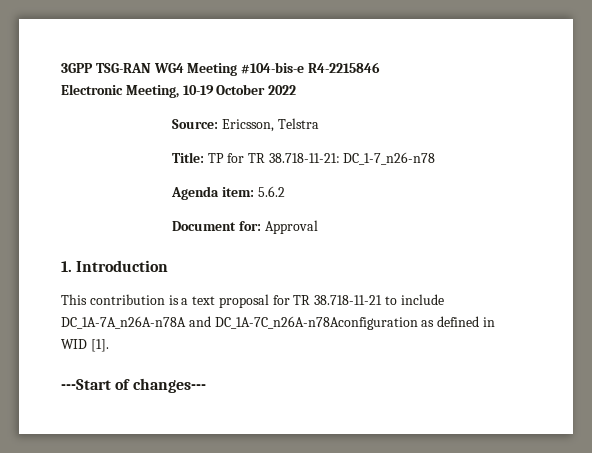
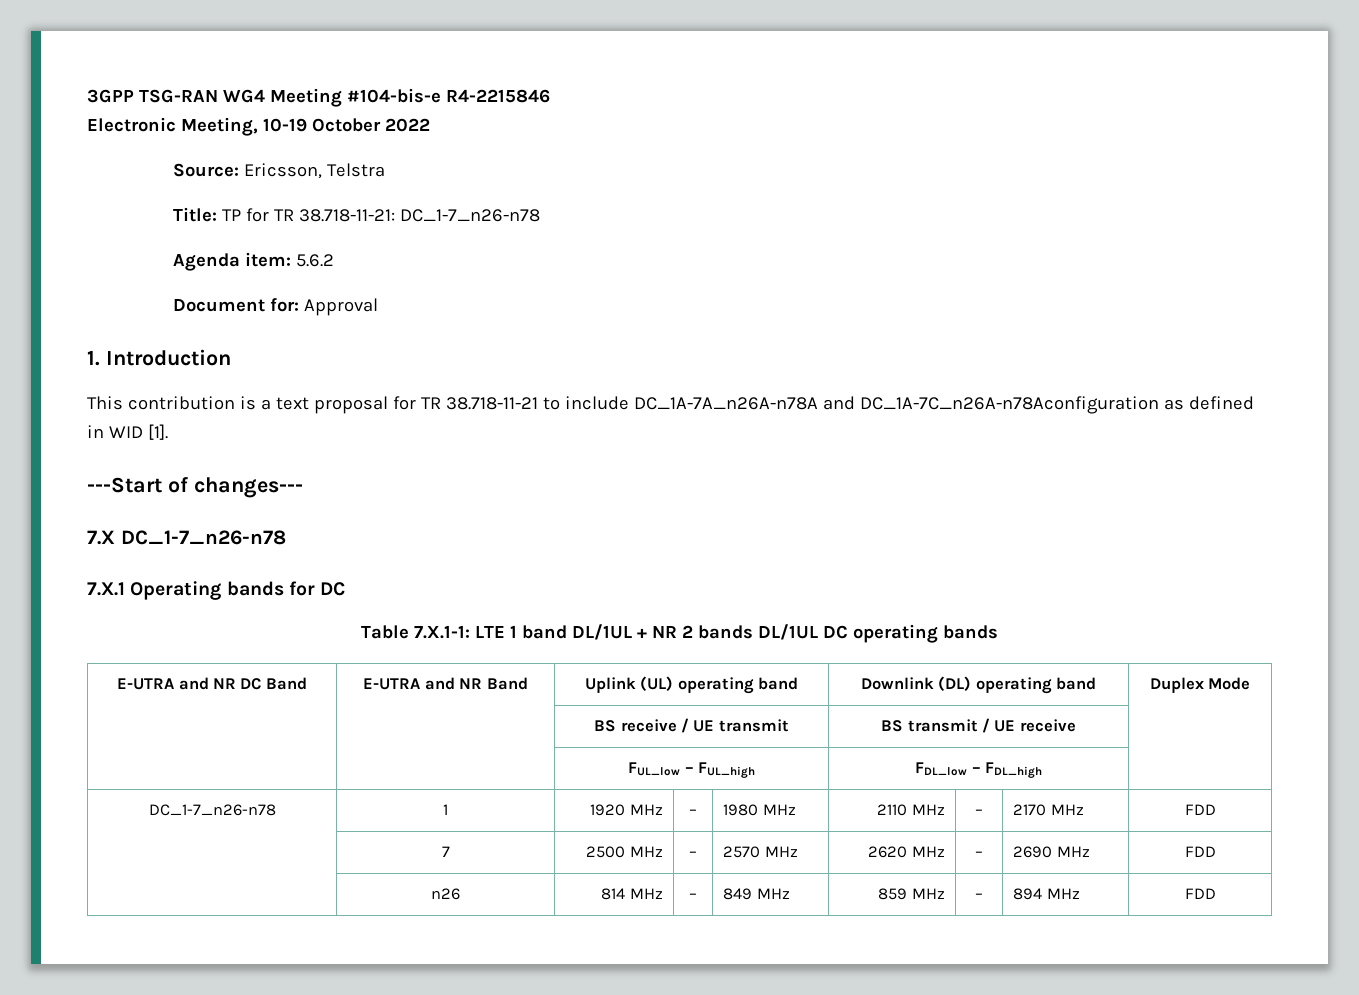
(206, 385) none -> [87,530,286,545] [87,581,346,600] [361,624,998,643] [117,677,307,690] [363,677,528,690] [584,676,799,694] [860,676,1097,694] [1149,677,1251,693] [594,718,789,733] [881,718,1076,733] [628,762,755,778] [915,762,1042,778] [148,804,276,816] [443,804,448,815] [590,804,663,816] [689,809,697,815] [723,804,796,816] [877,804,945,816] [975,809,983,815] [1013,804,1084,816] [1184,804,1216,815] [441,846,450,857] [586,846,663,858] [689,851,697,857] [723,846,798,858] [868,846,945,858] [975,851,983,857] [1013,846,1090,858] [1184,846,1216,857] [431,888,460,900] [601,888,663,900] [689,893,697,899] [723,888,790,900] [878,888,945,900] [975,893,983,899] [1013,888,1080,900] [1184,888,1216,899] // 7.X DC_1-7_n26-n78 // 7.X.1 Operating bands for DC // Table 7.X.1-1: LTE 1 band DL/1UL + NR 2 bands DL/1UL DC operating bands // E-UTRA and NR DC Band | E-UTRA and NR Band | Uplink (UL) operating band | Downlink (DL) operating band | Duplex Mode // | | BS receive / UE transmit | BS transmit / UE receive | // | | FUL_low – FUL_high | FDL_low – FDL_high | // DC_1-7_n26-n78 | 1 | 1920 MHz | – | 1980 MHz | 2110 MHz | – | 2170 MHz | FDD // | 7 | 2500 MHz | – | 2570 MHz | 2620 MHz | – | 2690 MHz | FDD // | n26 | 814 MHz | – | 849 MHz | 859 MHz | – | 894 MHz | FDD

